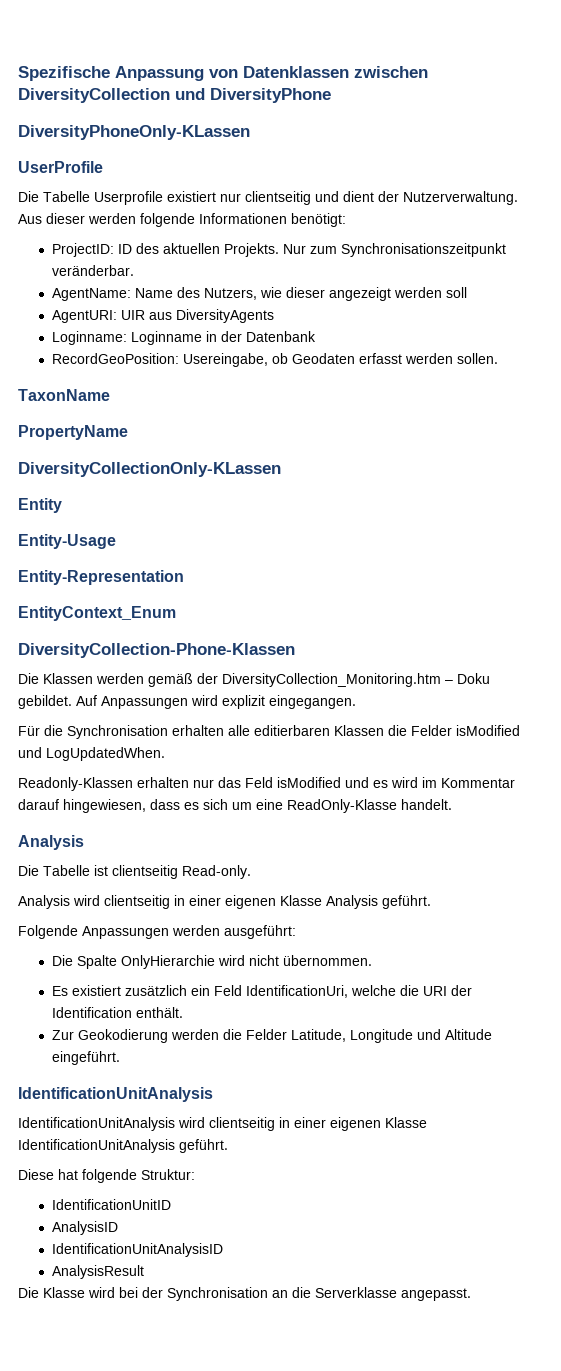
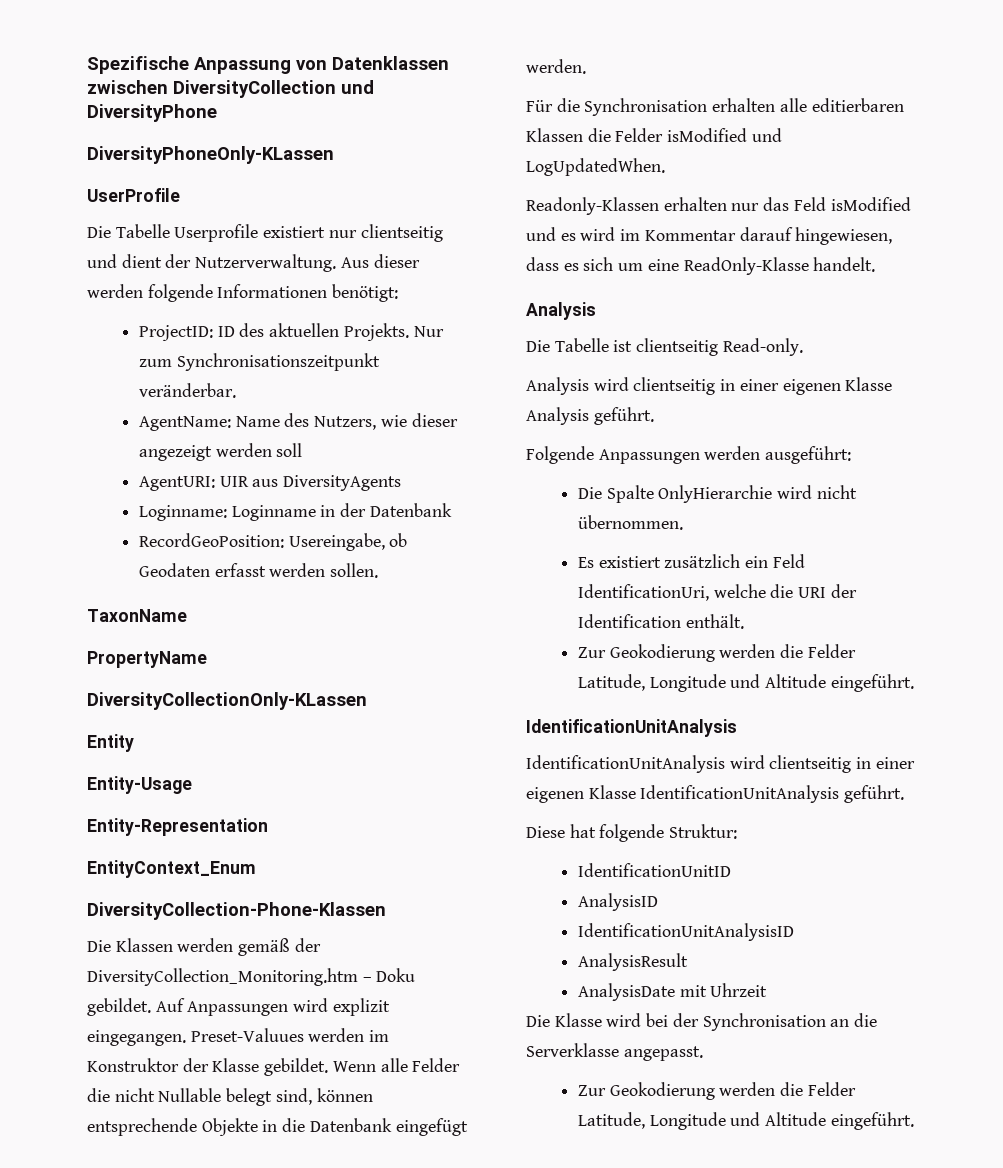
(356, 702) none -> [190,1028,390,1042] [87,1058,461,1076] [87,1088,373,1106] [87,1118,468,1136] [526,59,586,74] Preset-Valuues werden im Konstruktor der Klasse gebildet. Wenn alle Felder die nicht Nullable belegt sind, können entsprechende Objekte in die Datenbank eingefügt werden.
(144, 1272) none -> [577,983,768,1001] // AnalysisDate mit Uhrzeit
(471, 1294) none -> [577,1082,856,1100] [577,1112,914,1130] // Zur Geokodierung werden die Felder Latitude, Longitude und Altitude eingeführt.

